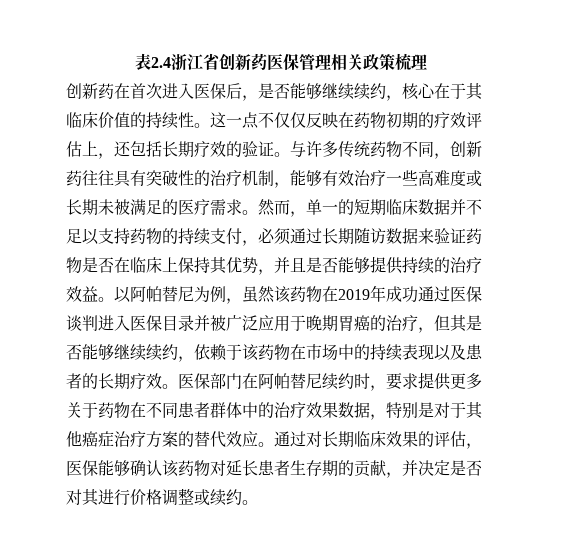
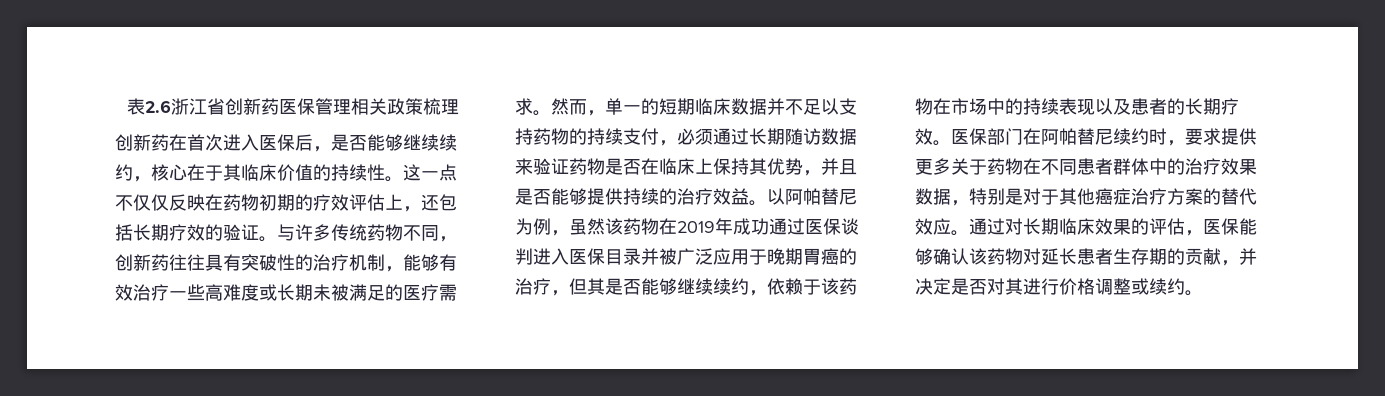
[134,53,171,70] 表2.4 -> [126,98,171,115] 表2.6

